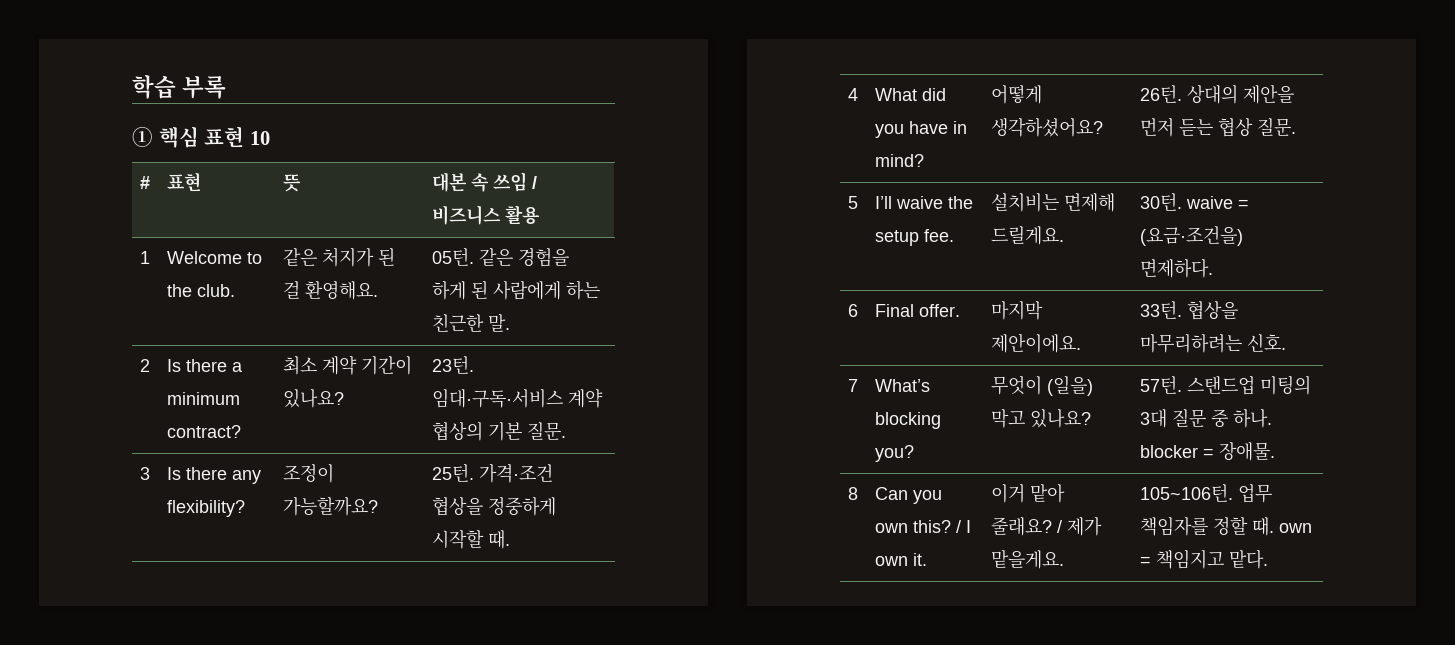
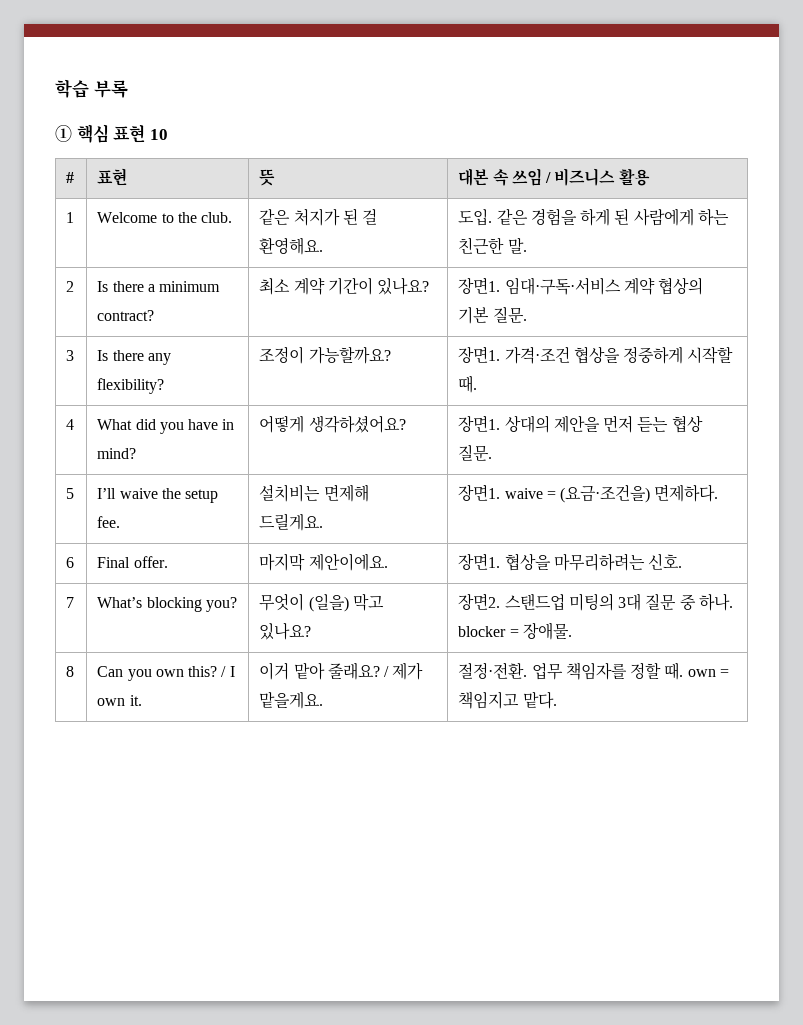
[432,248,475,266] 05턴. -> [458,209,493,226] 도입.
[432,356,475,374] 23턴. -> [458,277,501,294] 장면1.
[432,464,475,482] 25턴. -> [458,346,501,363] 장면1.
[1140,85,1183,103] 26턴. -> [458,415,501,432] 장면1.
[1140,193,1183,211] 30턴. -> [458,484,501,501] 장면1.
[1140,301,1183,319] 33턴. -> [458,553,501,570] 장면1.
[1140,376,1183,394] 57턴. -> [458,593,501,610] 장면2.
[1140,484,1234,502] 105~106턴. -> [458,662,528,679] 절정·전환.

